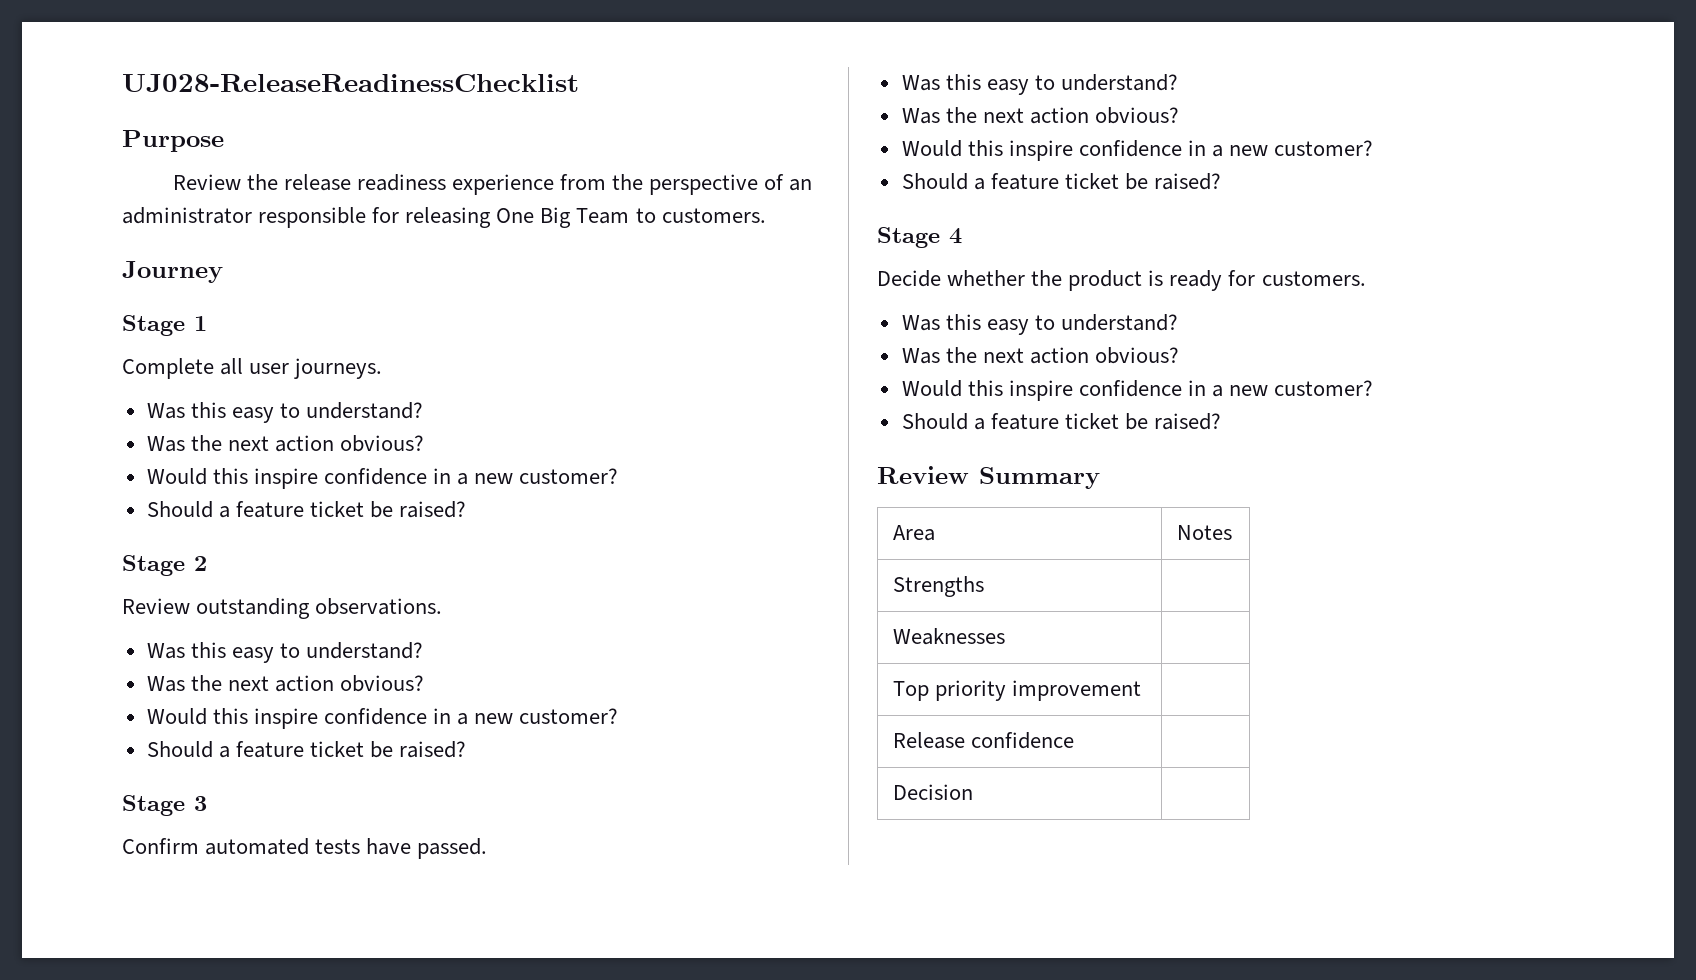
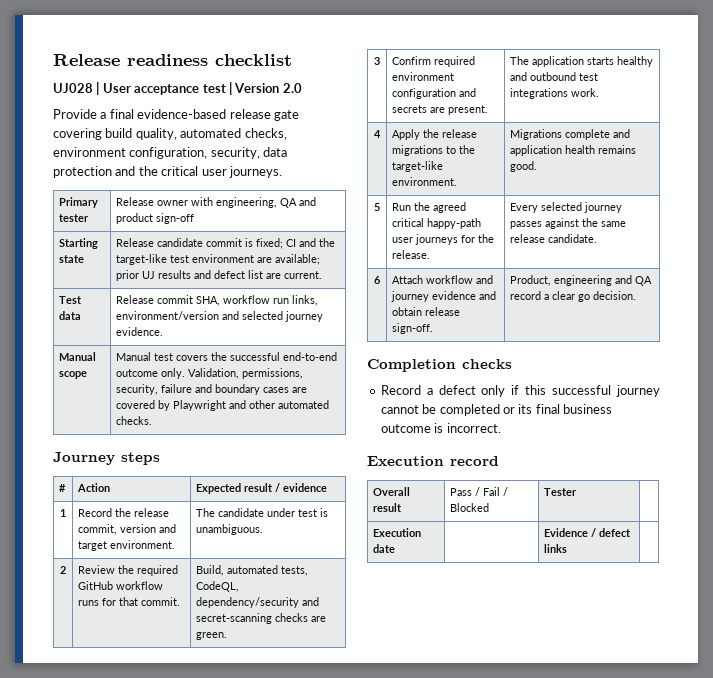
[122,74,579,92] [122,130,224,152] [172,174,813,195] [122,207,766,228] [122,261,223,283] [122,315,207,336] [122,358,383,379] [146,402,424,423] [146,435,425,452] [146,468,619,489] [146,501,467,518] [122,555,207,576] [122,598,443,619] [146,642,424,663] [146,675,425,692] [146,708,619,729] [146,741,467,758] [122,795,207,816] [122,838,488,859] [901,74,1179,95] [901,107,1180,124] [901,140,1374,161] [901,173,1222,190] [877,227,962,248] [877,270,1366,291] [901,314,1179,335] [901,347,1180,364] [901,380,1374,401] [901,413,1222,430] [877,466,1100,489] [892,525,935,541] [1176,525,1232,540] [892,576,984,597] [892,628,1005,645] [892,680,1142,701] [892,732,1074,749] [892,784,973,800] UJ028-ReleaseReadinessChecklist // Purpose // Review the release readiness experience from the perspective of an administrator responsible for releasing One Big Team to customers. // Journey // Stage 1 // Complete all user journeys. // Was this easy to understand? // Was the next action obvious? // Would this inspire confidence in a new customer? // Should a feature ticket be raised? // Stage 2 // Review outstanding observations. // Was this easy to understand? // Was the next action obvious? // Would this inspire confidence in a new customer? // Should a feature ticket be raised? // Stage 3 // Confirm automated tests have passed. // Was this easy to understand? // Was the next action obvious? // Would this inspire confidence in a new customer? // Should a feature ticket be raised? // Stage 4 // Decide whether the product is ready for customers. // Was this easy to understand? // Was the next action obvious? // Would this inspire confidence in a new customer? // Should a feature ticket be raised? // Review Summary // Area | Notes // Strengths | // Weaknesses | // Top priority improvement | // Release confidence | // Decision -> [53,54,292,66] [53,82,302,95] [53,109,299,121] [53,128,287,140] [53,147,288,159] [53,166,282,178] [59,197,99,208] [59,214,90,222] [116,197,317,208] [116,213,195,224] [59,238,99,249] [59,255,85,263] [116,238,336,249] [116,254,321,265] [116,270,323,281] [59,296,83,304] [59,311,82,320] [116,295,319,306] [116,311,324,322] [116,327,164,336] [59,352,97,361] [59,371,88,379] [116,352,338,361] [116,368,304,379] [116,384,308,395] [116,400,330,411] [116,416,153,425] [53,452,160,465] [59,484,67,492] [77,483,111,492] [196,483,328,494] [60,509,66,517] [78,508,170,517] [78,524,177,535] [78,540,176,551] [196,508,329,517] [196,524,264,535] [60,566,66,574] [78,565,179,576] [78,581,164,590] [78,597,181,606] [196,565,309,576] [196,581,240,592] [196,597,320,608] [196,613,327,624] [196,632,228,640] [374,57,380,65] [392,56,476,67] [392,72,455,81] [392,88,477,99] [392,105,489,115] [510,56,654,67] [510,72,599,81] [510,88,600,99] [374,130,381,138] [392,129,478,140] [392,145,476,156] [392,161,444,172] [392,177,458,186] [510,129,631,140] [510,145,637,156] [510,161,538,172] [374,203,380,211] [392,202,467,213] [392,218,482,229] [392,234,495,245] [392,250,431,259] [510,202,623,213] [510,218,627,229] [510,234,598,243] [374,276,381,284] [392,275,494,284] [391,291,497,302] [392,307,461,316] [392,323,434,334] [510,275,653,286] [510,291,637,302] [367,359,512,372] [380,385,660,397] [380,404,612,416] [380,423,501,433] [367,456,499,466] [373,487,411,496] [373,503,403,512] [450,487,509,496] [450,503,490,512] [544,488,578,496] [373,528,422,537] [373,544,396,553] [544,528,632,537] [544,544,568,553] Release readiness checklist // UJ028 | User acceptance test | Version 2.0 // Provide a final evidence-based release gate covering build quality, automated checks, environment configuration, security, data protection and the critical user journeys. // Primary tester | Release owner with engineering, QA and product sign-off // Starting state | Release candidate commit is fixed; CI and the target-like test environment are available; prior UJ results and defect list are current. // Test data | Release commit SHA, workflow run links, environment/version and selected journey evidence. // Manual scope | Manual test covers the successful end-to-end outcome only. Validation, permissions, security, failure and boundary cases are covered by Playwright and other automated checks. // Journey steps // # | Action | Expected result / evidence // 1 | Record the release commit, version and target environment. | The candidate under test is unambiguous. // 2 | Review the required GitHub workflow runs for that commit. | Build, automated tests, CodeQL, dependency/security and secret-scanning checks are green. // 3 | Confirm required environment configuration and secrets are present. | The application starts healthy and outbound test integrations work. // 4 | Apply the release migrations to the target-like environment. | Migrations complete and application health remains good. // 5 | Run the agreed critical happy-path user journeys for the release. | Every selected journey passes against the same release candidate. // 6 | Attach workflow and journey evidence and obtain release sign-off. | Product, engineering and QA record a clear go decision. // Completion checks // Record a defect only if this successful journey cannot be completed or its final business outcome is incorrect. // Execution record // Overall result | Pass / Fail / Blocked | Tester | // Execution date | | Evidence / defect links

